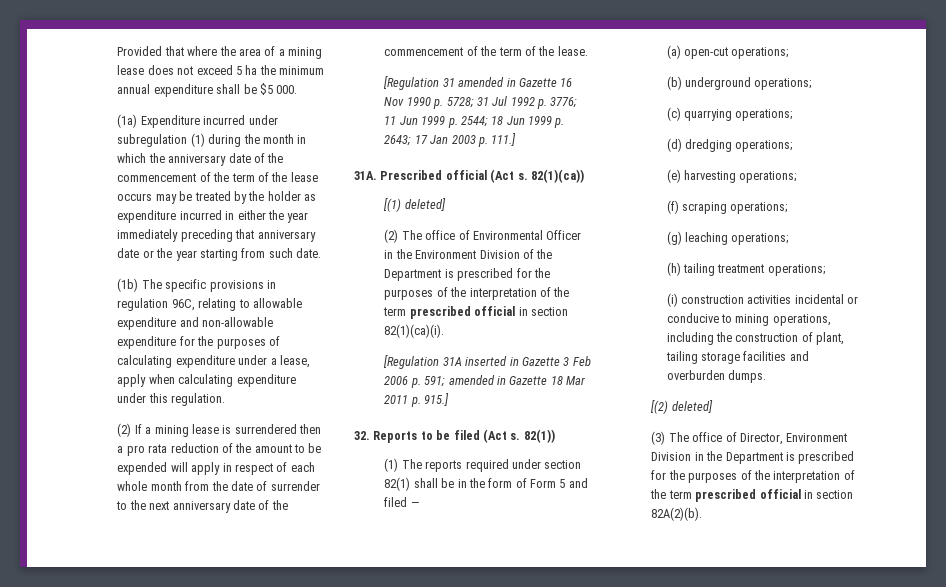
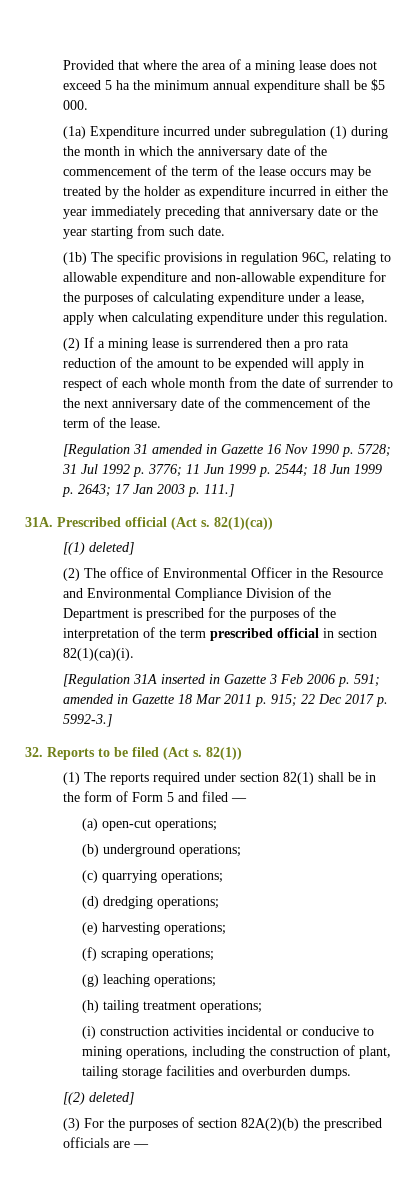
[415,250,477,259] Environment -> [332,568,384,578] [63,588,243,601] Resource and Environmental Compliance
[424,393,450,406] 915.] -> [271,694,389,707] [63,714,113,727] 915; 22 Dec 2017 p. 5992-3.]
[668,432,848,445] [651,451,855,464] [651,470,855,483] [650,489,854,502] [651,507,703,521] The office of Director, Environment Division in the Department is prescribed for the purposes of the interpretation of the term prescribed official in section 82A(2)(b). -> [84,1117,383,1131] [63,1137,150,1148] For the purposes of section 82A(2)(b) the prescribed officials are —

